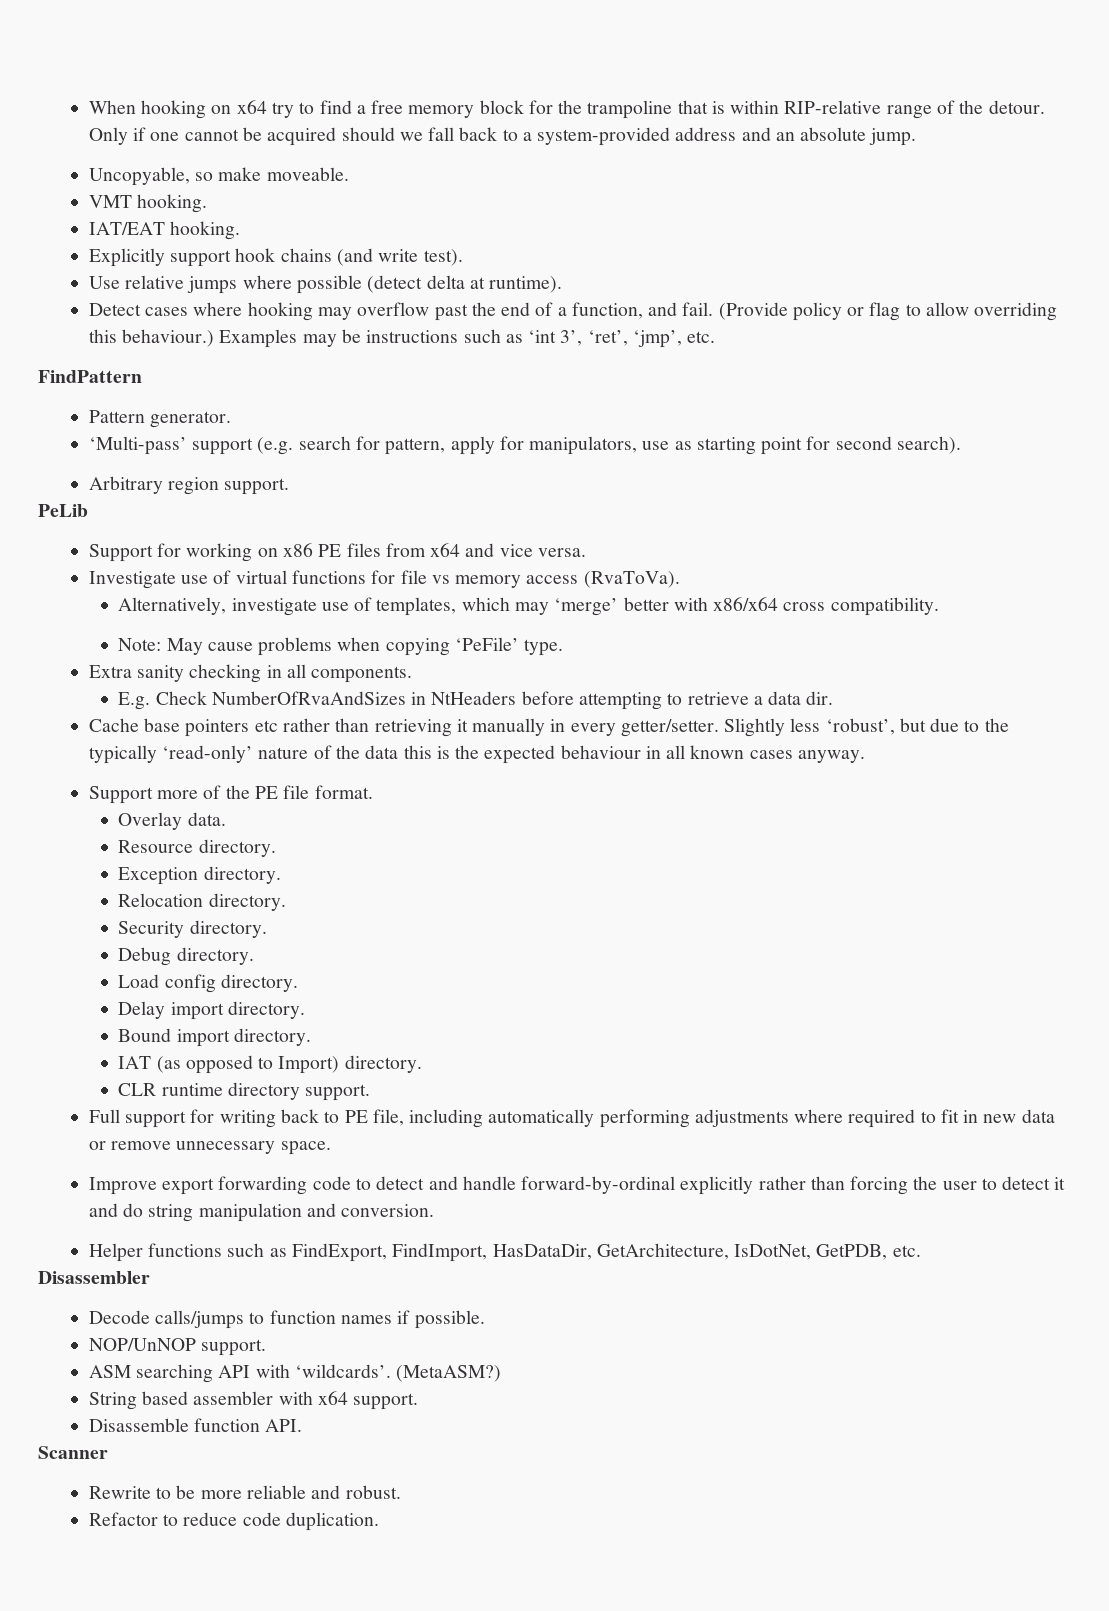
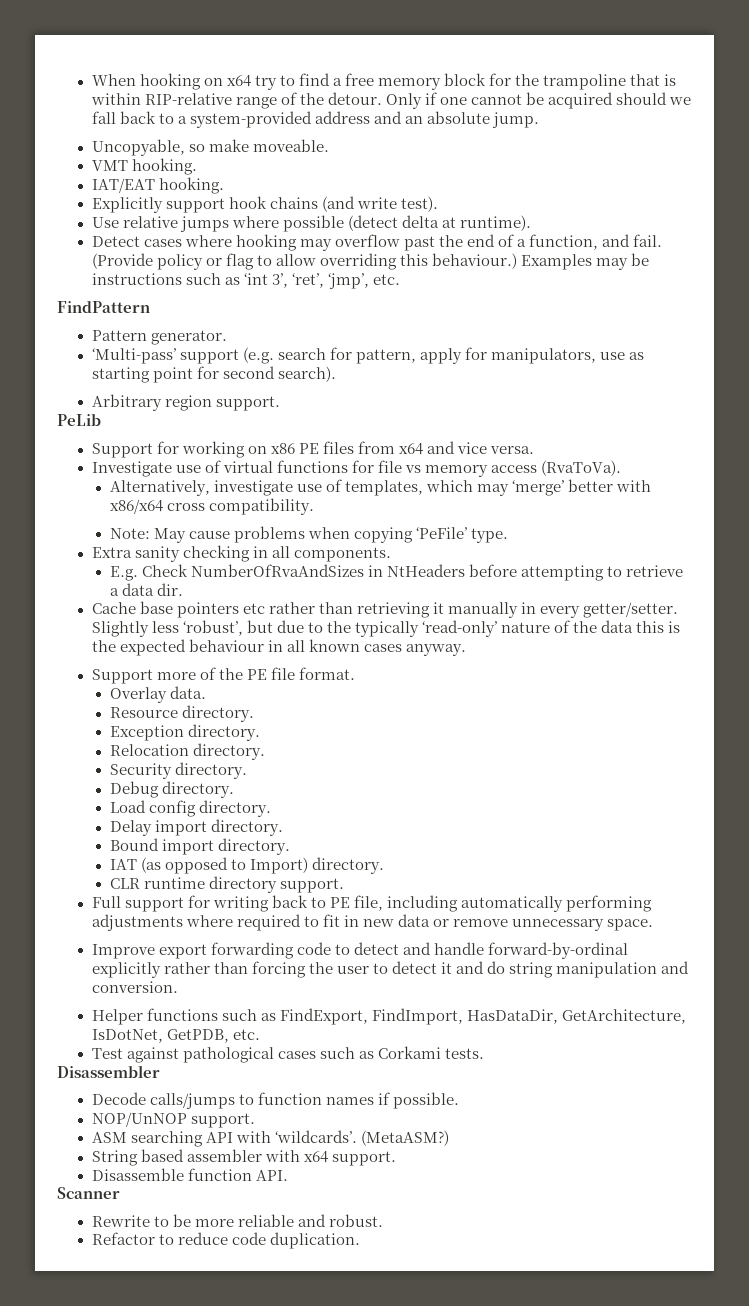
(921, 1251) none -> [91,1046,485,1063] // Test against pathological cases such as Corkami tests.

